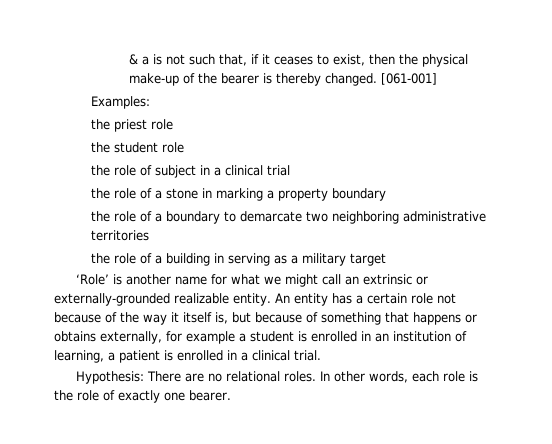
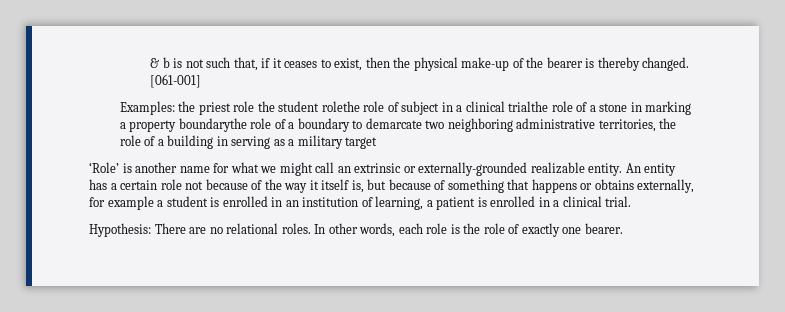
[141,56,149,65] a -> [162,57,170,68] b
(151, 102) // -> (175, 108) none
(174, 124) // -> (255, 106) none
[162,142,185,153] [91,165,111,176] role // the -> [321,101,360,112] rolethe
[267,165,291,176] [91,188,111,199] trial // the -> [508,101,549,112] trialthe
[332,188,387,201] [91,211,111,222] boundary // the -> [178,118,247,132] boundarythe
[91,230,150,241] territories // -> [598,119,656,132] territories,

